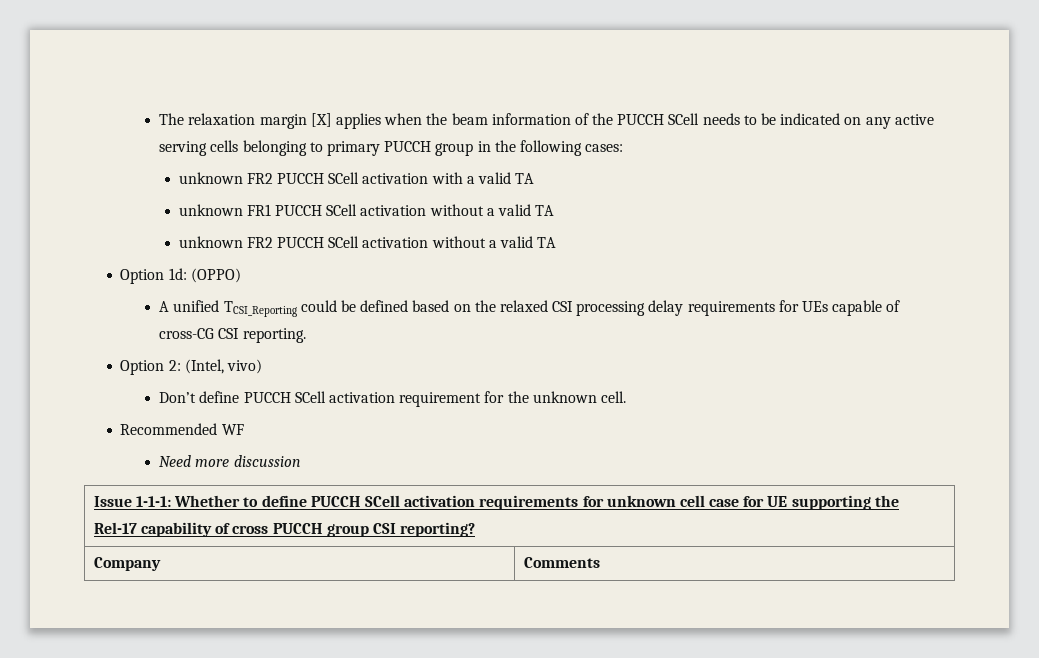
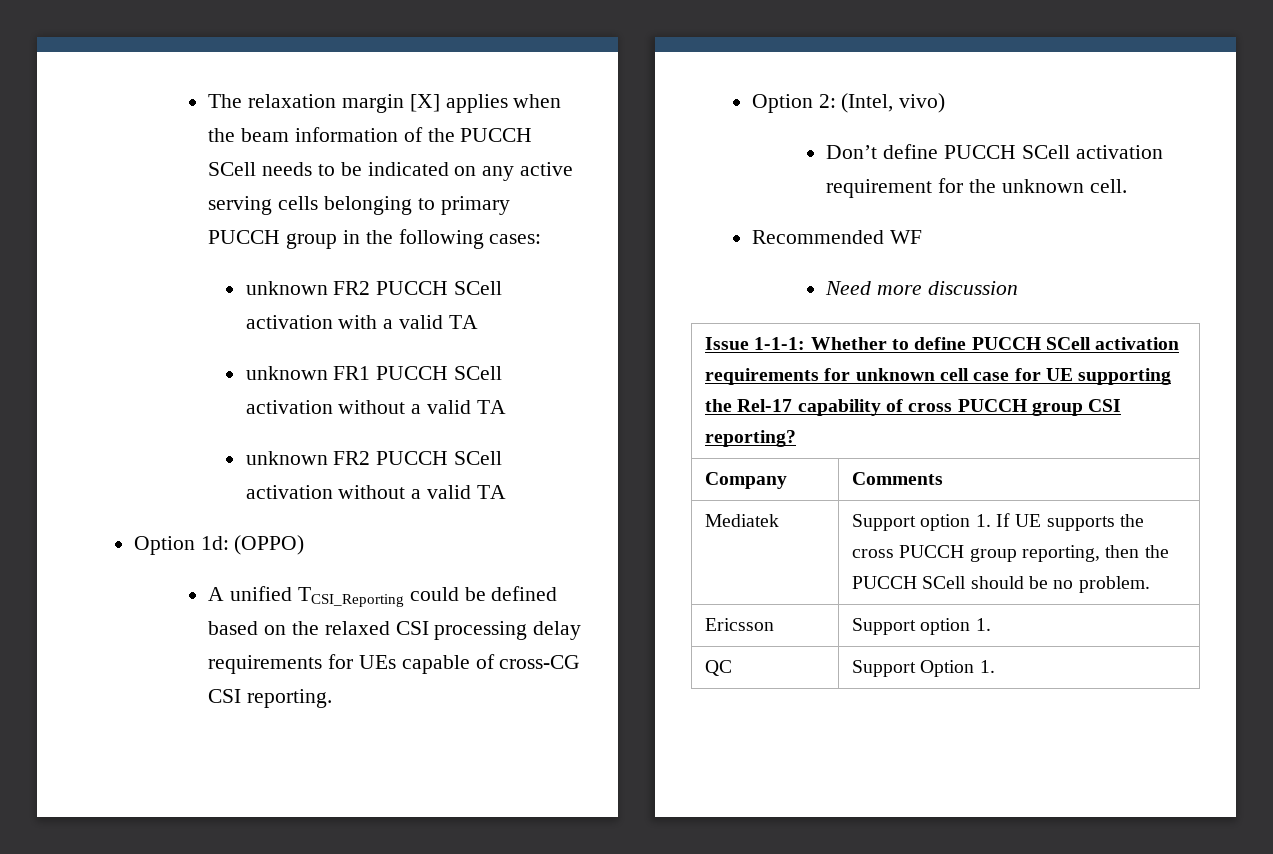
(600, 562) none -> [705,514,780,527] [852,513,1144,531] [852,545,1169,562] [852,576,1150,593] [705,618,775,631] [852,618,991,635] [705,660,733,676] [852,660,995,677] // Mediatek | Support option 1. If UE supports the cross PUCCH group reporting, then the PUCCH SCell should be no problem. // Ericsson | Support option 1. // QC | Support Option 1.

